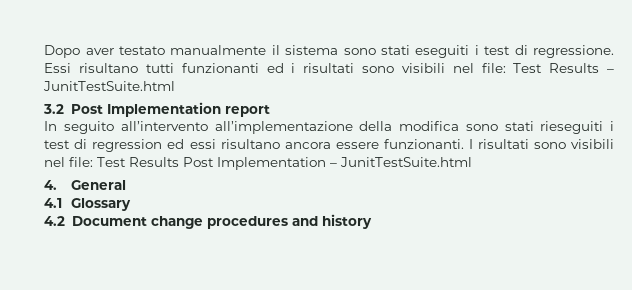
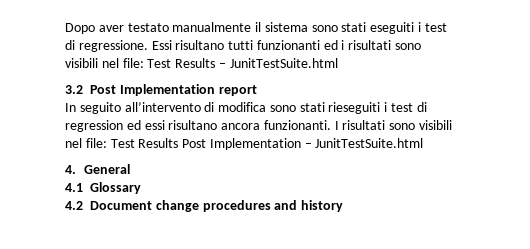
[214,121,393,134] all’implementazione della -> [204,102,215,112] di
[335,142,379,149] essere -> (261, 126) none

